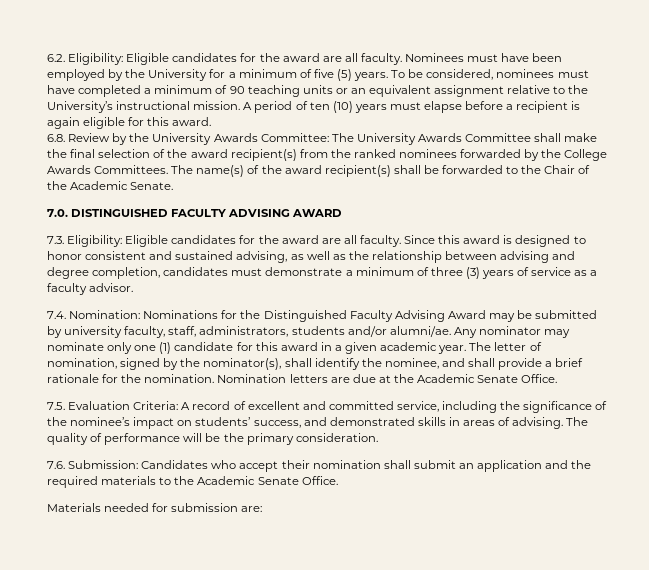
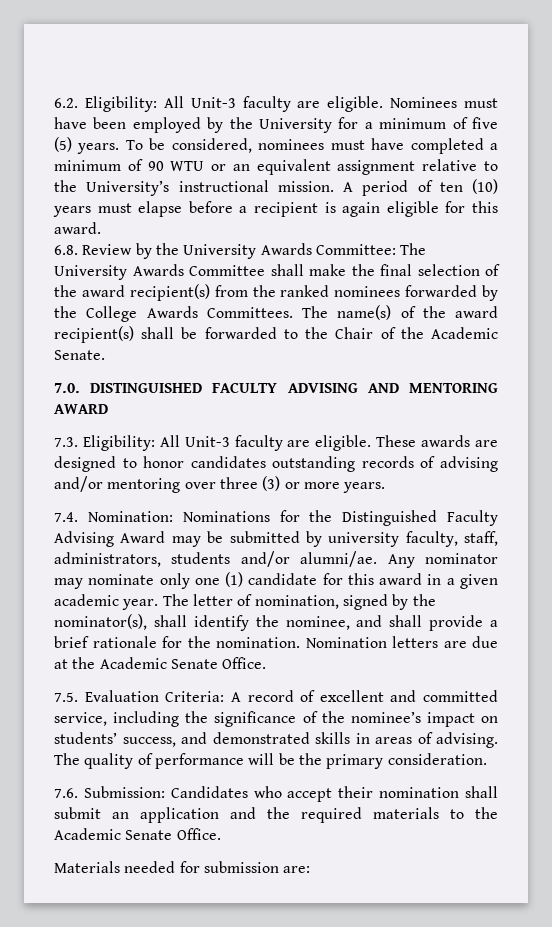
[126,53,402,65] Eligible candidates for the award are all faculty. -> [163,96,384,112] All Unit-3 faculty are eligible.
[247,85,333,97] teaching units -> [170,161,205,171] WTU
(291, 213) none -> [367,383,498,393] AND MENTORING
[125,235,586,247] [47,251,576,263] [47,267,598,279] [47,283,134,295] Eligible candidates for the award are all faculty. Since this award is designed to honor consistent and sustained advising, as well as the relationship between advising and degree completion, candidates must demonstrate a minimum of three (3) years of service as a faculty advisor. -> [159,435,499,451] [54,456,498,472] [54,476,386,493] All Unit-3 faculty are eligible. These awards are designed to honor candidates outstanding records of advising and/or mentoring over three (3) or more years.

